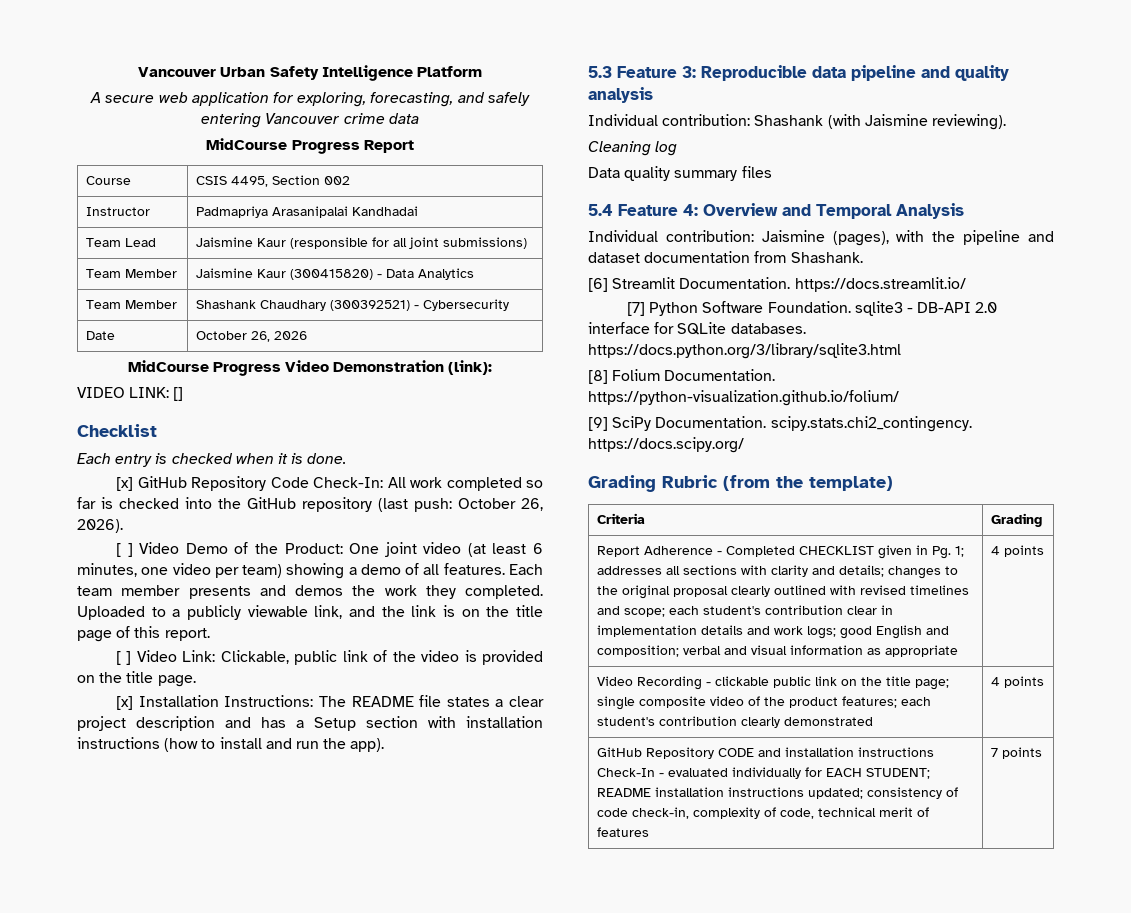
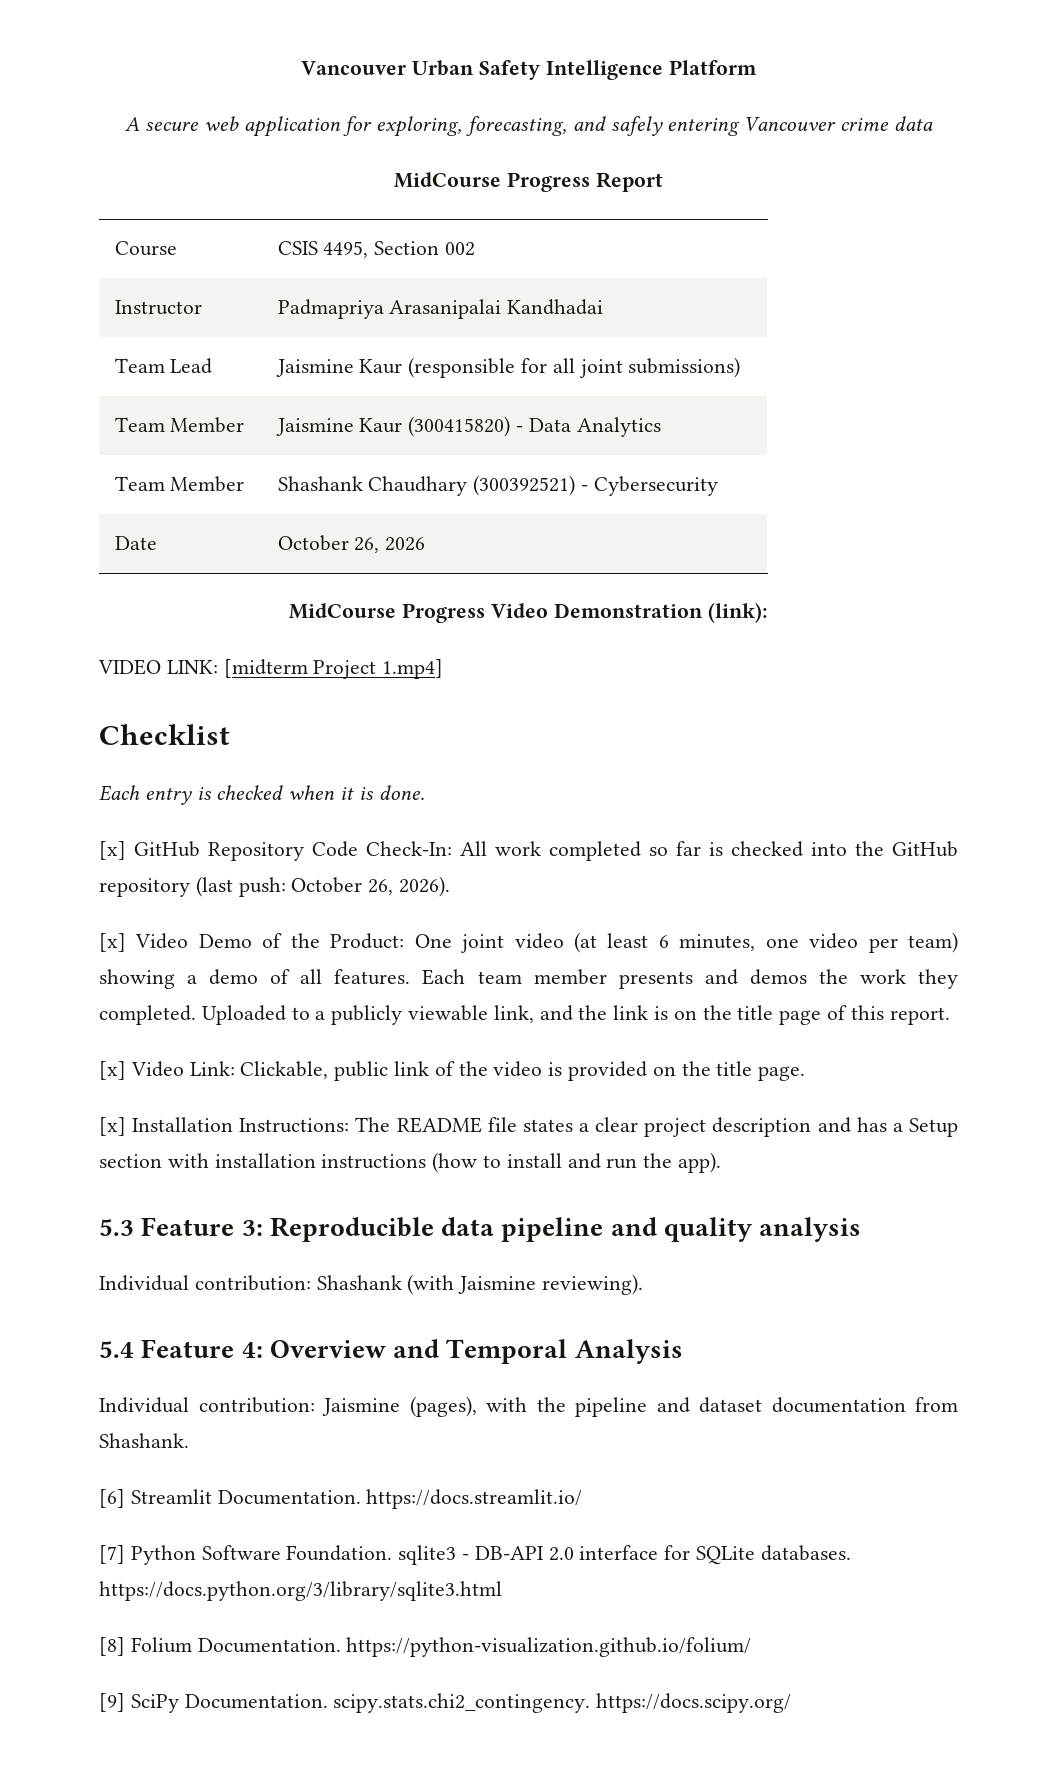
[173,387,184,401] [] -> [223,659,444,679] [midterm Project 1.mp4]
[116,543,133,557] [ ] -> [99,933,126,952] [x]
[116,651,132,665] [ ] -> [99,1061,126,1080] [x]
[588,141,678,156] [588,166,772,181] // Cleaning log // Data quality summary files -> (644, 1284) none
[588,475,893,492] [597,513,646,524] [991,513,1043,527] [597,545,965,559] [597,565,959,579] [597,585,970,599] [597,605,894,617] [597,625,950,639] [597,645,959,657] [991,545,1045,557] [597,676,950,690] [597,696,932,710] [597,716,874,728] [991,676,1045,688] [597,747,935,759] [597,767,931,779] [597,787,959,799] [597,807,930,819] [597,827,650,837] [991,747,1043,759] // Grading Rubric (from the template) // Criteria | Grading // Report Adherence - Completed CHECKLIST given in Pg. 1; addresses all sections with clarity and details; changes to the original proposal clearly outlined with revised timelines and scope; each student's contribution clear in implementation details and work logs; good English and composition; verbal and visual information as appropriate | 4 points // Video Recording - clickable public link on the title page; single composite video of the product features; each student's contribution clearly demonstrated | 4 points // GitHub Repository CODE and installation instructions Check-In - evaluated individually for EACH STUDENT; README installation instructions updated; consistency of code check-in, complexity of code, technical merit of features | 7 points -> (792, 1703) none

